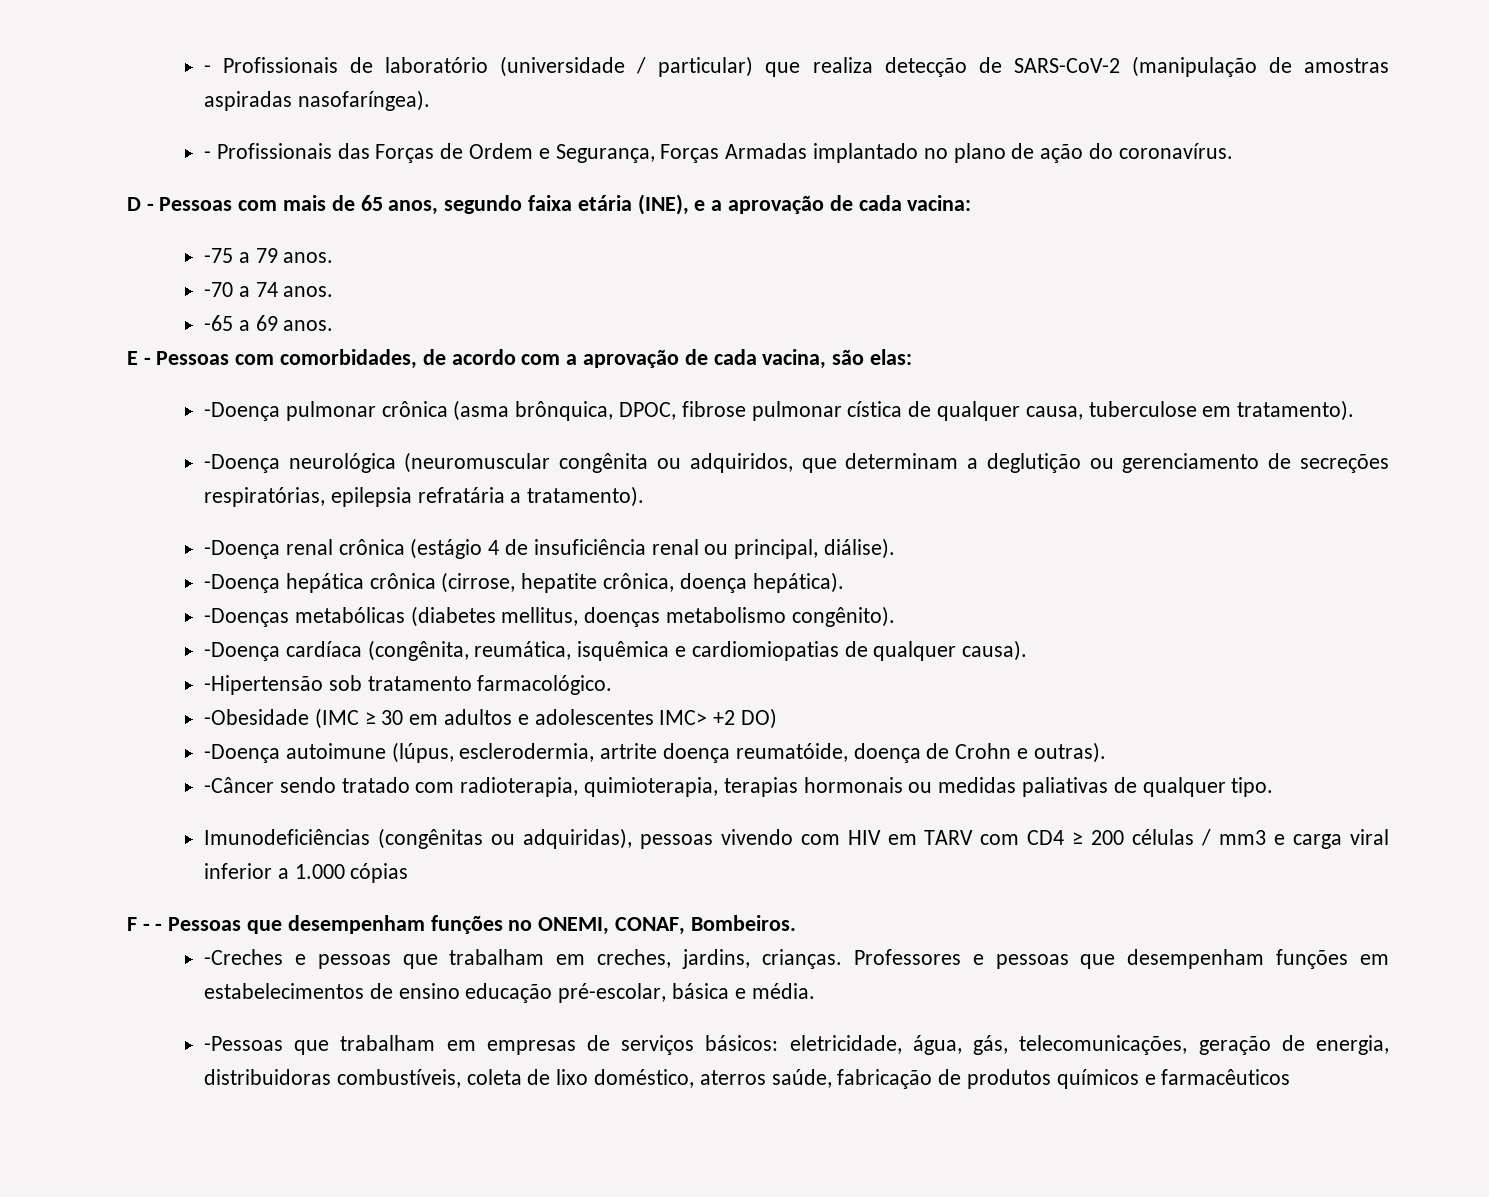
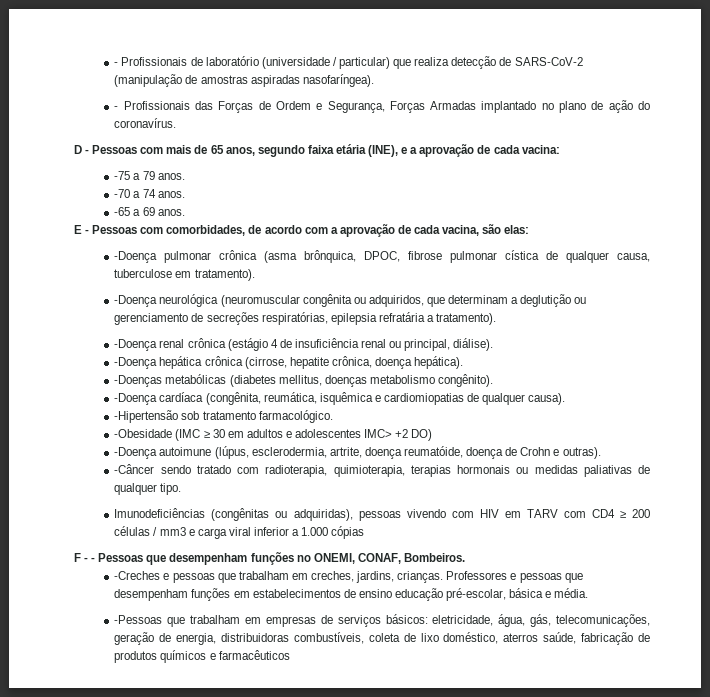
[600,743,658,759] artrite -> [329,447,362,458] artrite,

